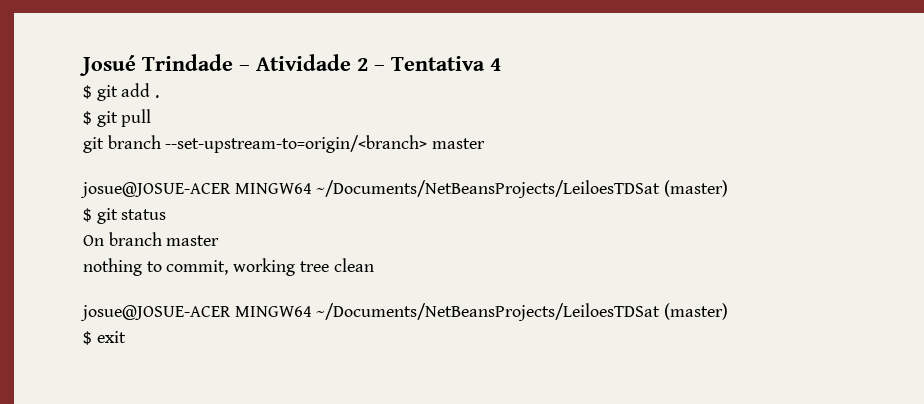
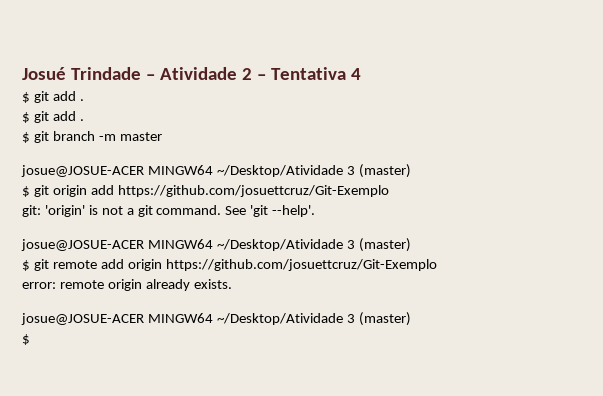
[121,109,152,127] pull // -> [52,111,84,121] [22,132,30,143] add . // $
[165,135,428,153] --set-upstream-to=origin/<branch> -> [98,134,116,141] -m
[316,180,729,198] [83,208,167,224] [83,232,220,246] [83,258,374,276] [80,303,729,321] [83,331,126,345] ~/Documents/NetBeansProjects/LeiloesTDSat (master) // $ git status // On branch master // nothing to commit, working tree clean // josue@JOSUE-ACER MINGW64 ~/Documents/NetBeansProjects/LeiloesTDSat (master) // $ exit -> [216,164,411,178] [22,185,389,197] [22,205,316,217] [21,238,411,252] [22,259,437,271] [22,279,232,291] [21,312,411,326] [22,334,30,345] ~/Desktop/Atividade 3 (master) // $ git origin add https://github.com/josuettcruz/Git-Exemplo // git: 'origin' is not a git command. See 'git --help'. // josue@JOSUE-ACER MINGW64 ~/Desktop/Atividade 3 (master) // $ git remote add origin https://github.com/josuettcruz/Git-Exemplo // error: remote origin already exists. // josue@JOSUE-ACER MINGW64 ~/Desktop/Atividade 3 (master) // $

